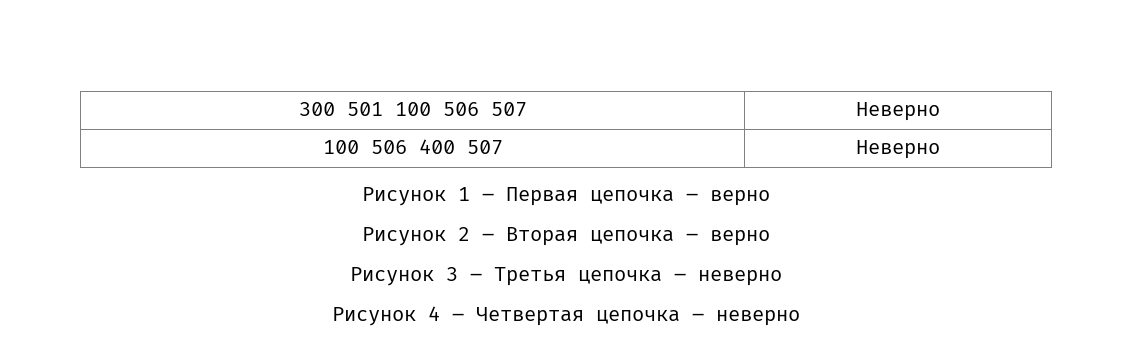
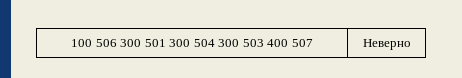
[298,102,527,117] [856,102,940,121] [322,139,503,155] [856,140,940,159] [362,187,770,206] [362,227,770,246] [350,267,782,286] [332,306,800,326] 300 501 100 506 507 | Неверно // 100 506 400 507 | Неверно // Рисунок 1 – Первая цепочка – верно // Рисунок 2 – Вторая цепочка – верно // Рисунок 3 – Третья цепочка – неверно // Рисунок 4 – Четвертая цепочка – неверно -> [71,39,313,47] [362,39,411,50] 100 506 300 501 300 504 300 503 400 507 | Неверно

